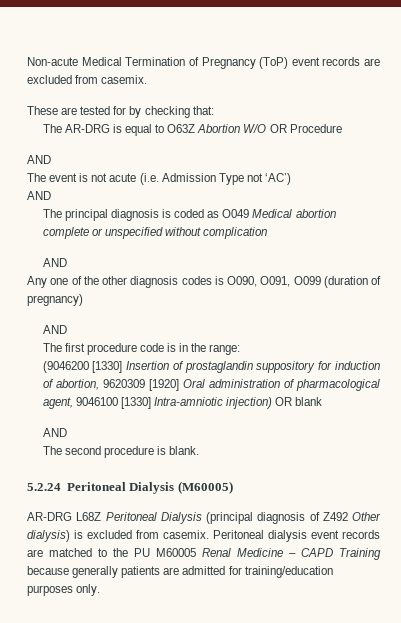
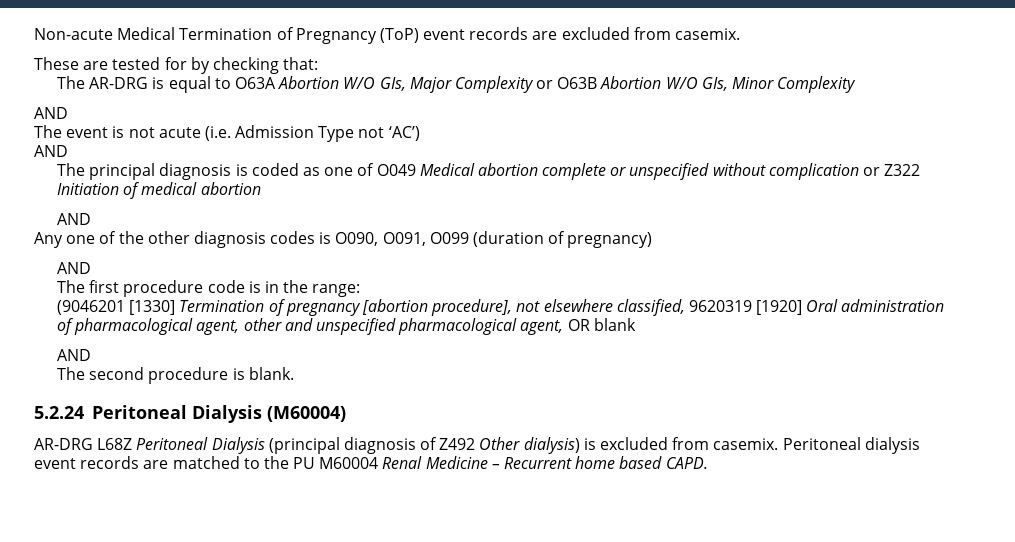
[167,124,342,133] O63Z Abortion W/O OR Procedure -> [234,76,857,93] O63A Abortion W/O GIs, Major Complexity or O63B Abortion W/O GIs, Minor Complexity
(220, 214) none -> [324,163,375,176] one of
(268, 233) none -> [863,164,921,176] [57,182,261,199] or Z322 Initiation of medical abortion
[42,361,380,373] [42,379,145,390] (9046200 [1330] Insertion of prostaglandin suppository for induction of abortion, 9620309 -> [57,299,752,316] (9046201 [1330] Termination of pregnancy [abortion procedure], not elsewhere classified, 9620319
[75,397,273,409] 9046100 [1330] Intra-amniotic injection) -> [243,318,564,335] other and unspecified pharmacological agent,
[177,481,233,494] (M60005) -> [266,406,346,422] (M60004)
[156,548,196,557] M60005 -> [319,457,379,469] M60004
[301,548,381,560] [27,566,333,578] [27,584,101,596] CAPD Training because generally patients are admitted for training/education purposes only. -> [504,456,708,469] Recurrent home based CAPD.

